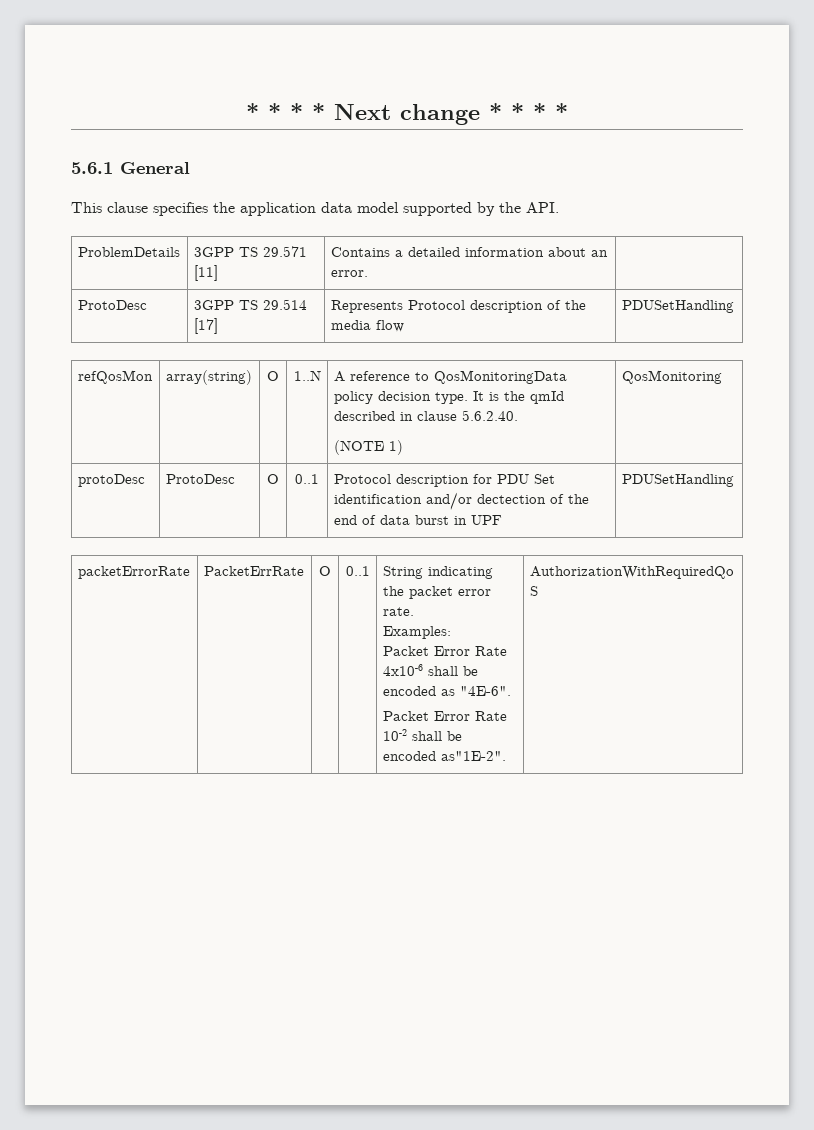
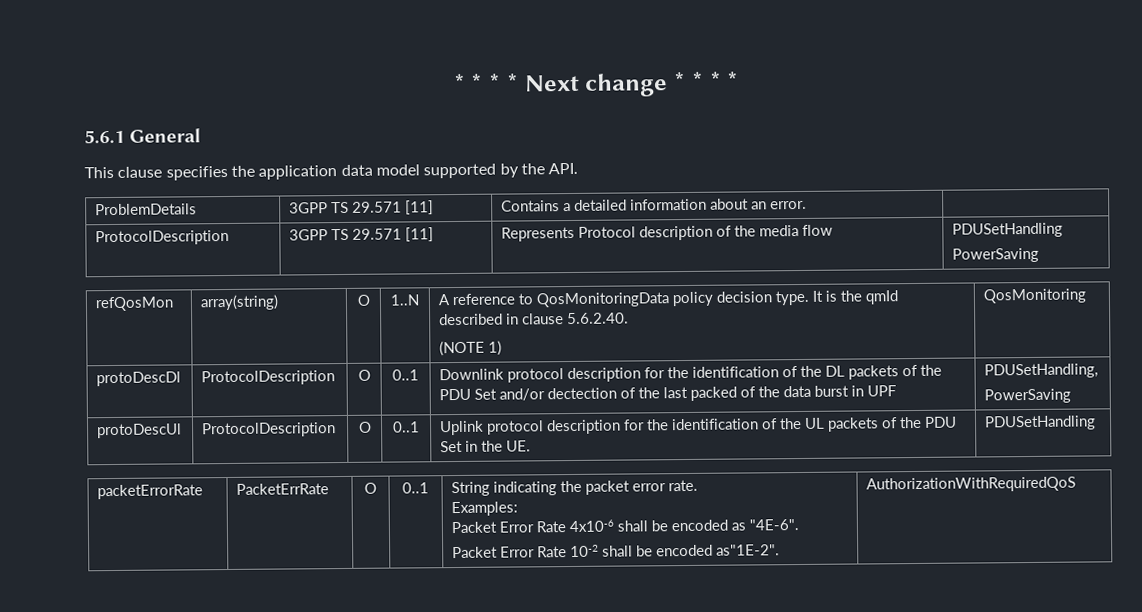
[77,300,147,310] [193,299,307,310] [193,318,218,334] ProtoDesc | 3GPP TS 29.514 [17] -> [95,229,230,246] [289,227,435,242] ProtocolDescription | 3GPP TS 29.571 [11]
(734, 306) none -> [952,247,1040,263] // PowerSaving
[77,474,145,487] [165,474,235,484] [267,474,279,484] [295,474,319,484] [333,474,555,487] [333,494,422,504] protoDesc | ProtoDesc | O | 0..1 | Protocol description for PDU Set identification -> [96,371,182,387] [201,370,336,386] [357,369,371,381] [392,369,419,381] [439,364,943,383] [439,388,498,401] protoDescDl | ProtocolDescription | O | 0..1 | Downlink protocol description for the identification of the DL packets of the PDU Set
[333,515,376,525] end of -> [663,386,781,401] last packed of the
(502, 520) none -> [984,363,1099,379] [984,388,1072,404] [97,423,183,439] [202,422,337,438] [358,421,372,433] [393,421,420,433] [439,416,958,436] [440,440,532,453] | PDUSetHandling, // PowerSaving // protoDescUl | ProtocolDescription | O | 0..1 | Uplink protocol description for the identification of the UL packets of the PDU Set in the UE.

